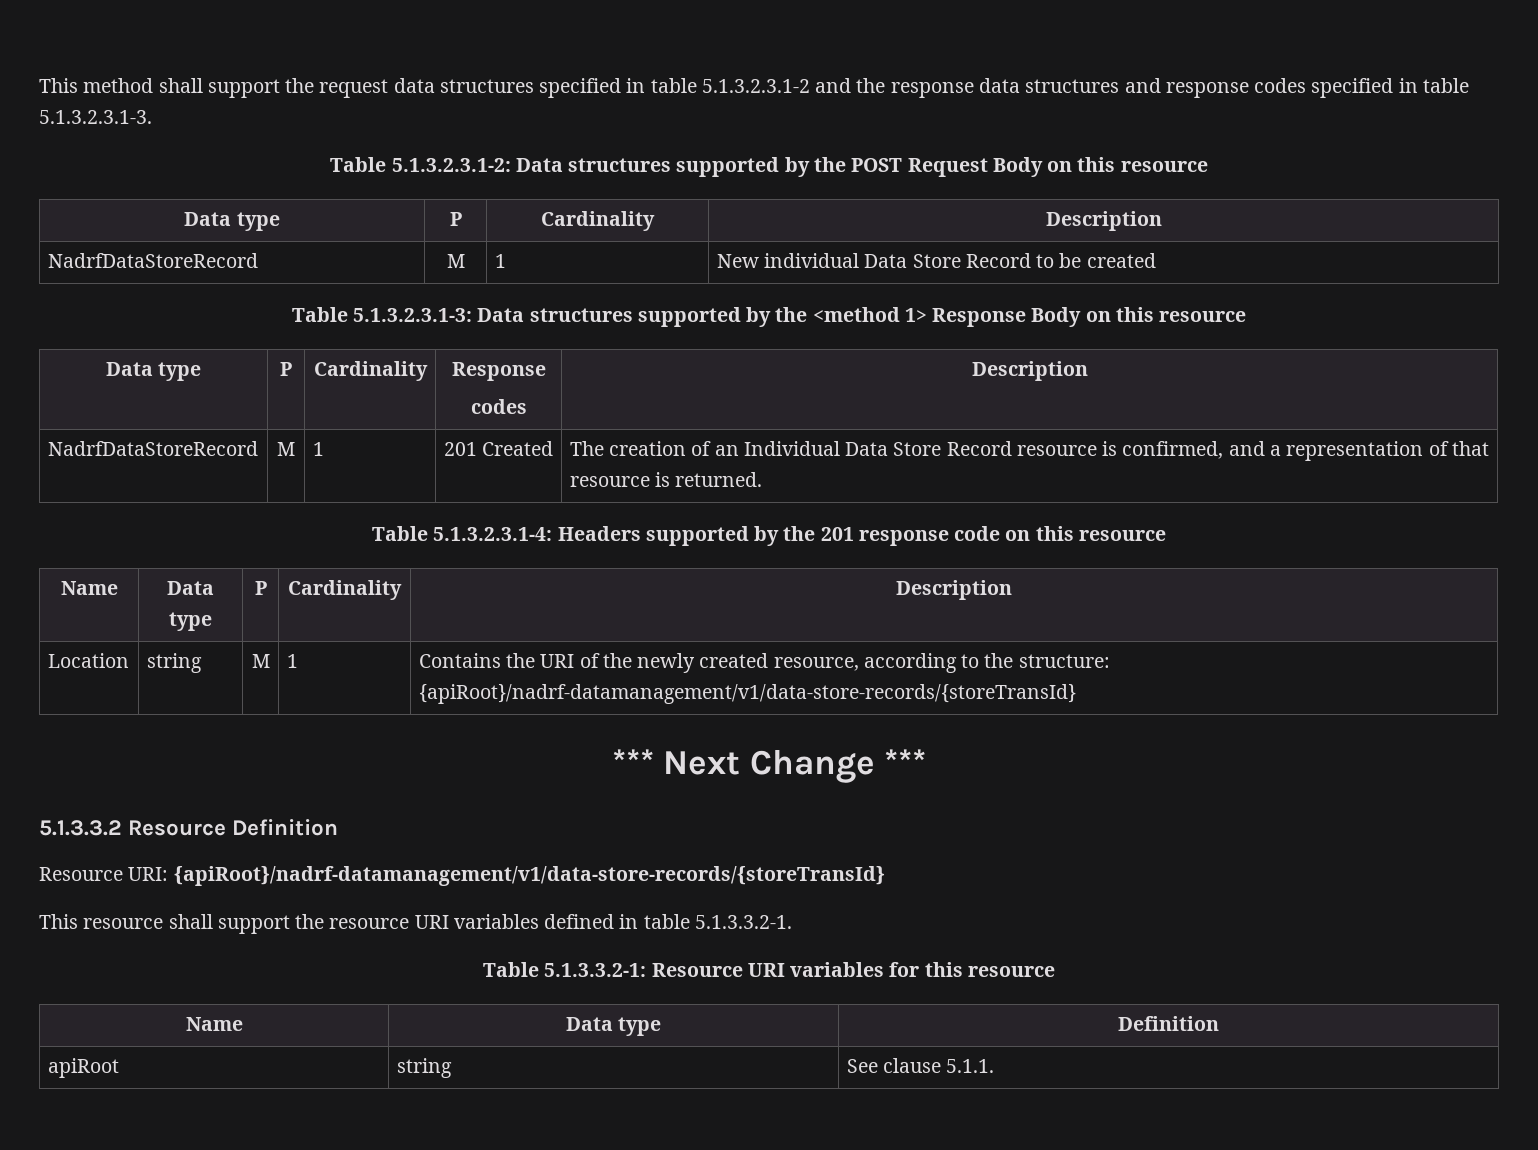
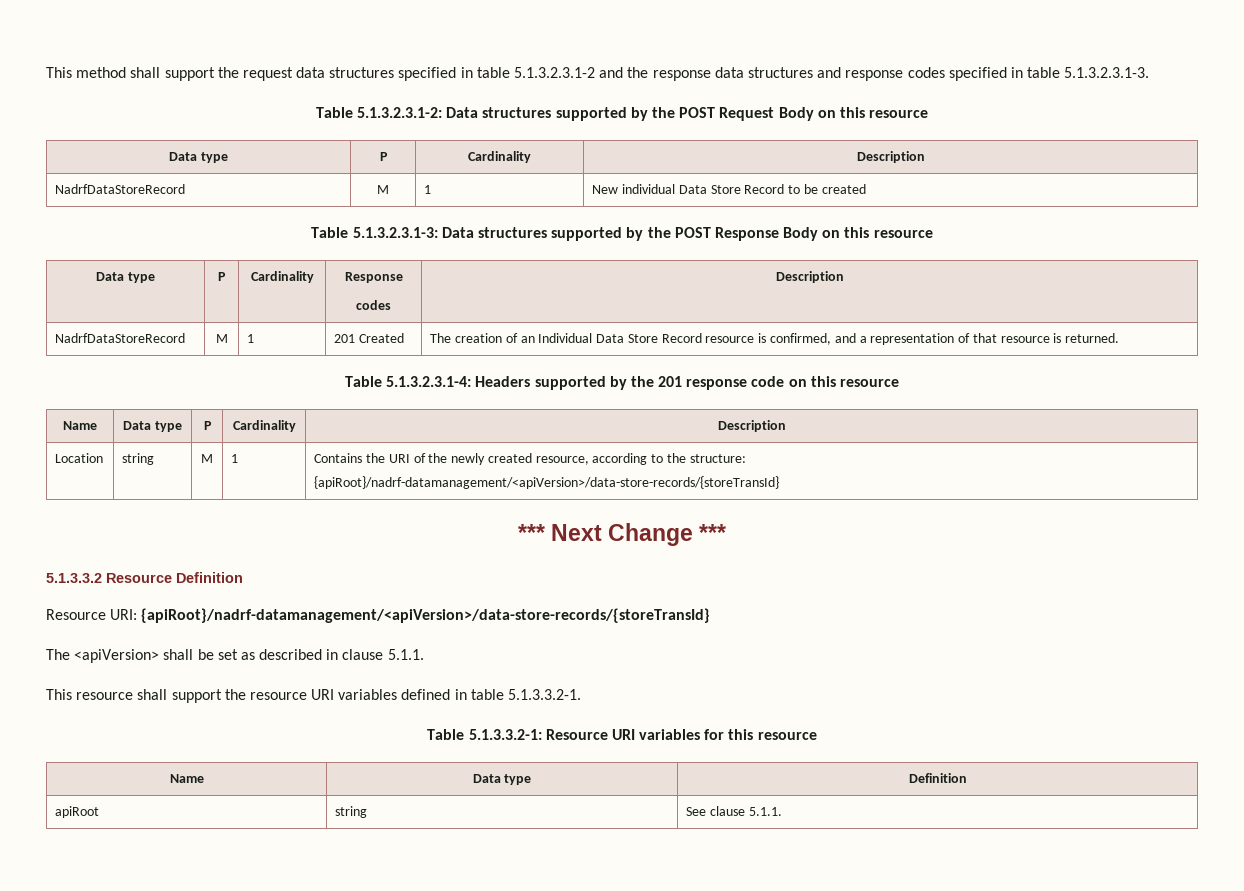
[812,307,927,322] <method 1> -> [674,227,711,238] POST
[418,684,1076,704] {apiRoot}/nadrf-datamanagement/v1/data-store-records/{storeTransId} -> [314,476,780,489] {apiRoot}/nadrf-datamanagement/<apiVersion>/data-store-records/{storeTransId}
[173,866,885,886] {apiRoot}/nadrf-datamanagement/v1/data-store-records/{storeTransId} -> [141,608,711,623] [46,649,424,663] {apiRoot}/nadrf-datamanagement/<apiVersion>/data-store-records/{storeTransId} // The <apiVersion> shall be set as described in clause 5.1.1.

